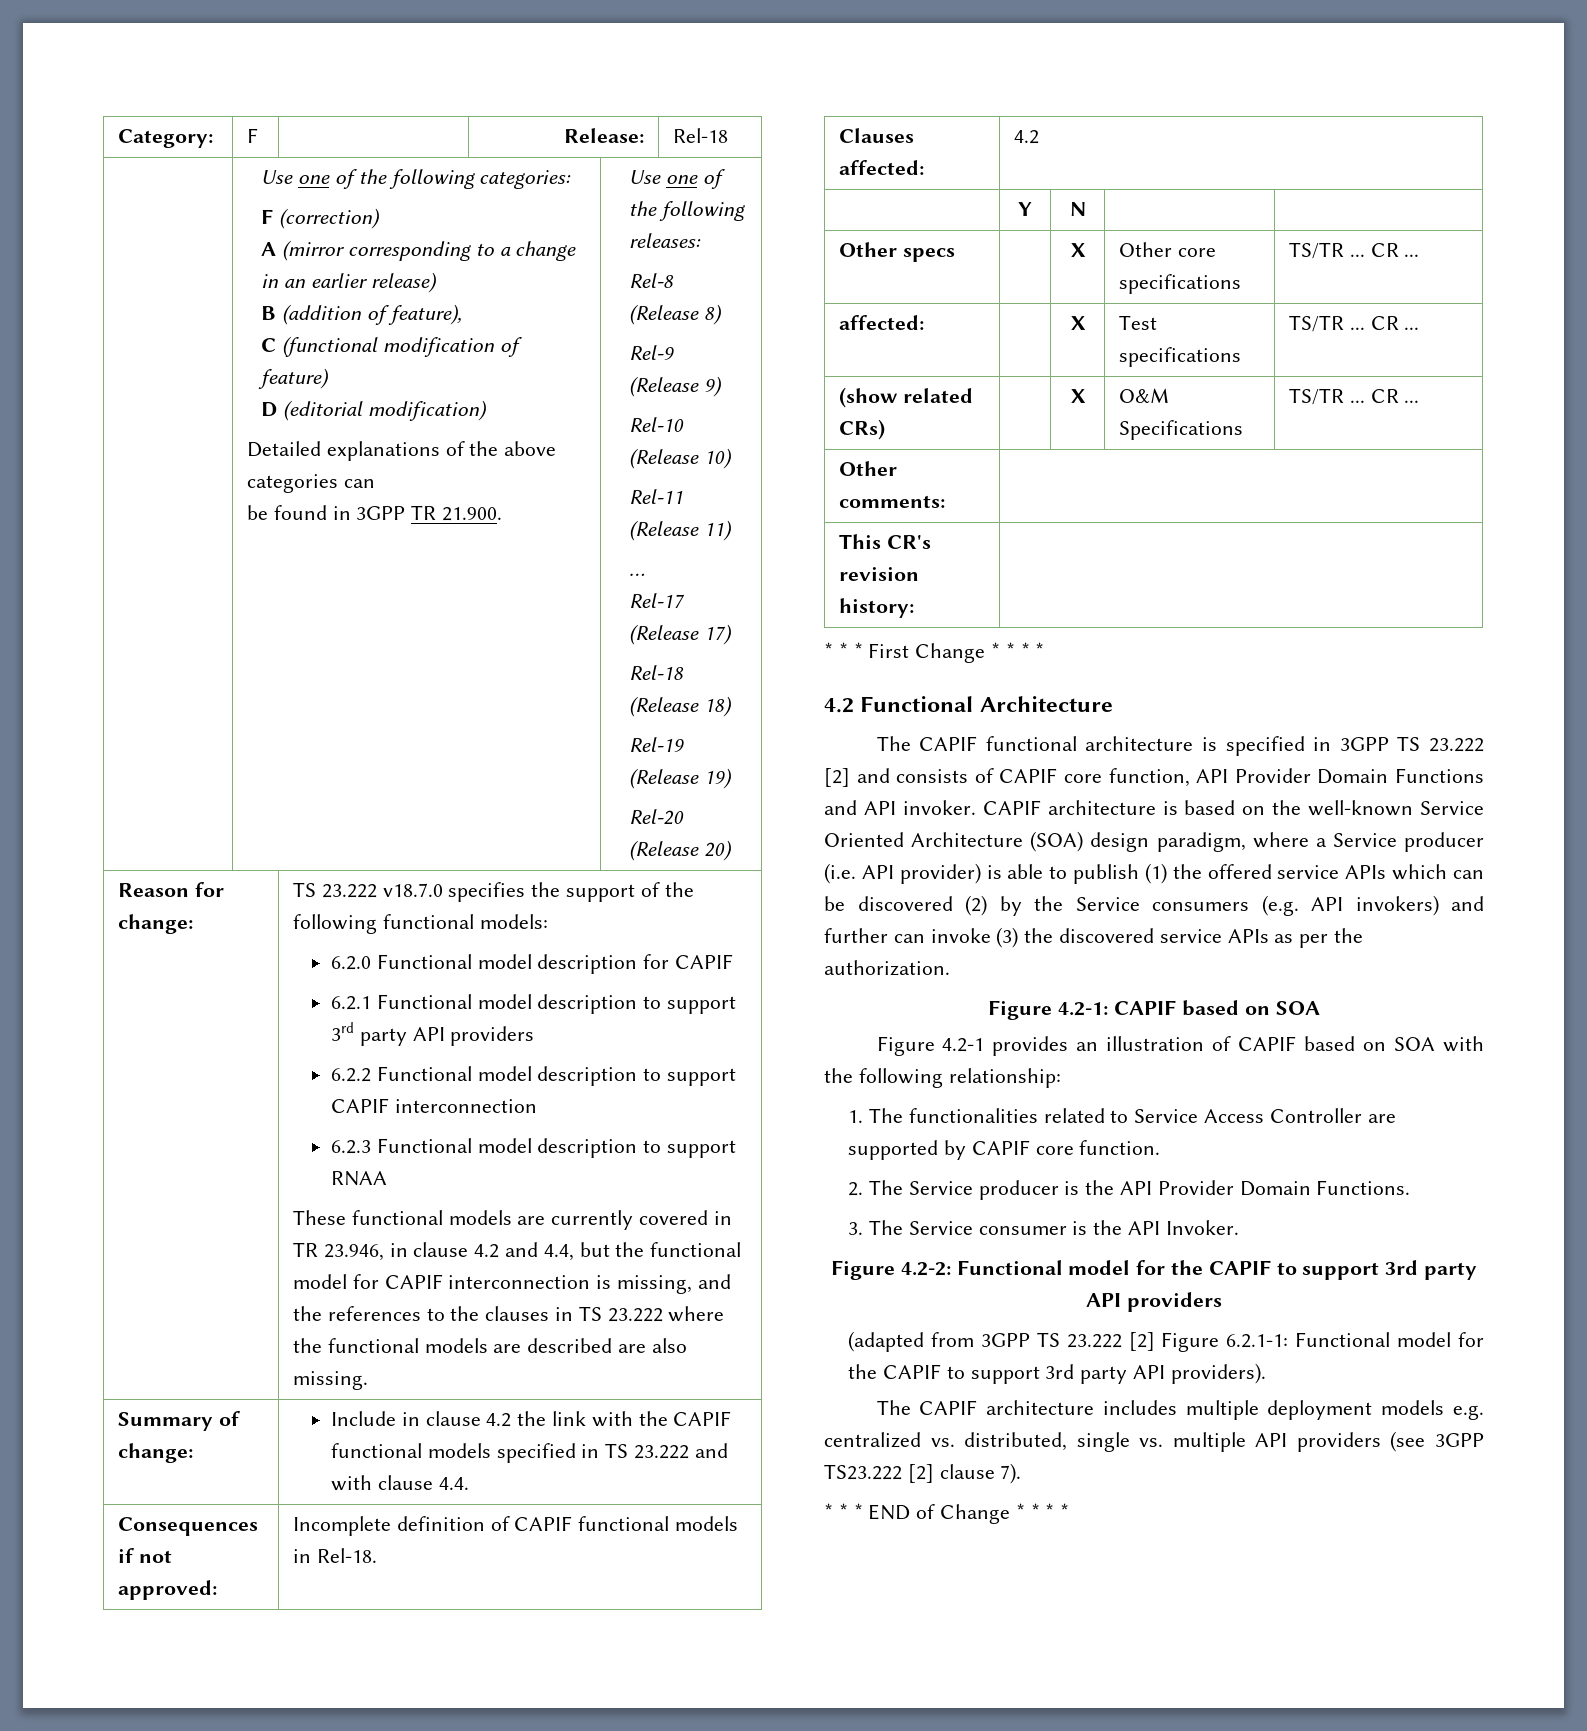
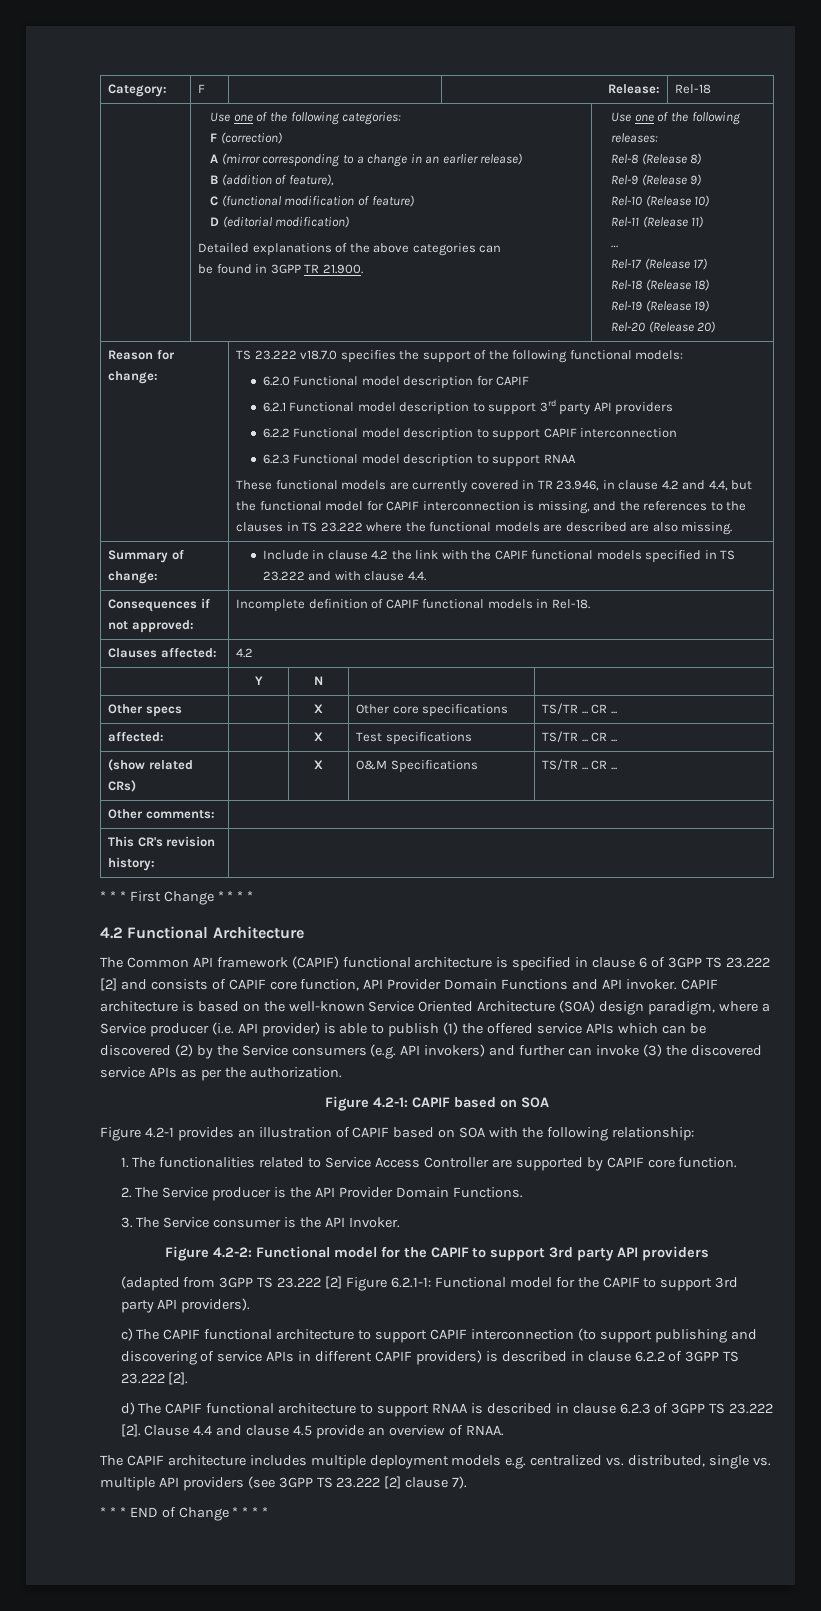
[919,736,978,751] CAPIF -> [126,956,339,969] Common API framework (CAPIF)
(1332, 744) none -> [592,957,665,968] clause 6 of
(1266, 1373) none -> [120,1328,757,1343] [120,1350,740,1365] [120,1372,189,1385] [120,1402,774,1417] [120,1424,504,1439] // c) The CAPIF functional architecture to support CAPIF interconnection (to support publishing and discovering of service APIs in different CAPIF providers) is described in clause 6.2.2 of 3GPP TS 23.222 [2]. // d) The CAPIF functional architecture to support RNAA is described in clause 6.2.3 of 3GPP TS 23.222 [2]. Clause 4.4 and clause 4.5 provide an overview of RNAA.
[824,1464,902,1480] TS23.222 -> [316,1477,381,1488] TS 23.222

